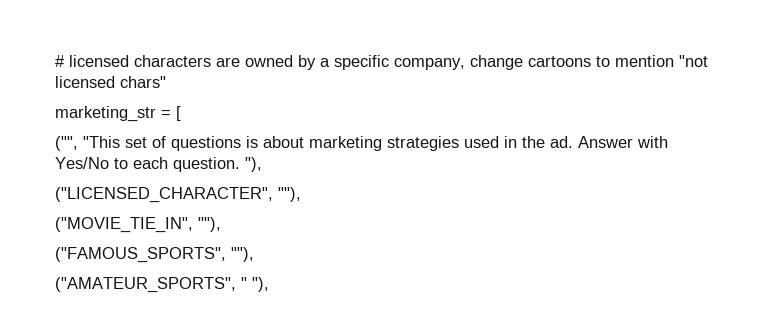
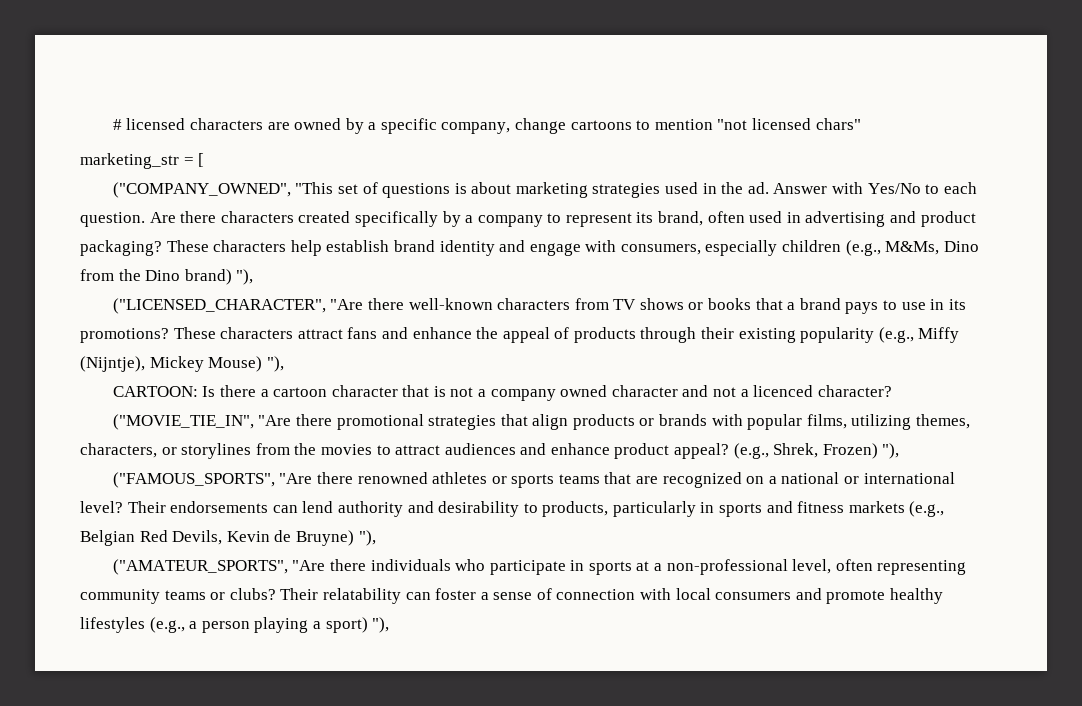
[55,136,78,151] ("", -> [112,182,291,198] ("COMPANY_OWNED",
[245,157,262,172] [55,187,301,203] [55,217,221,233] [55,247,254,263] [55,277,247,293] "), // ("LICENSED_CHARACTER", ""), // ("MOVIE_TIE_IN", ""), // ("FAMOUS_SPORTS", ""), // ("AMATEUR_SPORTS", " -> [149,211,976,227] [80,240,979,256] [80,269,254,285] [112,298,966,314] [80,327,960,343] [80,356,284,372] [112,385,892,401] [112,414,971,430] [80,443,900,459] [112,472,955,488] [80,501,945,517] [80,530,376,546] [112,559,967,575] [80,588,944,604] [80,617,368,633] Are there characters created specifically by a company to represent its brand, often used in advertising and product packaging? These characters help establish brand identity and engage with consumers, especially children (e.g., M&Ms, Dino from the Dino brand) "), // ("LICENSED_CHARACTER", "Are there well-known characters from TV shows or books that a brand pays to use in its promotions? These characters attract fans and enhance the appeal of products through their existing popularity (e.g., Miffy (Nijntje), Mickey Mouse) "), // CARTOON: Is there a cartoon character that is not a company owned character and not a licenced character? // ("MOVIE_TIE_IN", "Are there promotional strategies that align products or brands with popular films, utilizing themes, characters, or storylines from the movies to attract audiences and enhance product appeal? (e.g., Shrek, Frozen) "), // ("FAMOUS_SPORTS", "Are there renowned athletes or sports teams that are recognized on a national or international level? Their endorsements can lend authority and desirability to products, particularly in sports and fitness markets (e.g., Belgian Red Devils, Kevin de Bruyne) "), // ("AMATEUR_SPORTS", "Are there individuals who participate in sports at a non-professional level, often representing community teams or clubs? Their relatability can foster a sense of connection with local consumers and promote healthy lifestyles (e.g., a person playing a sport)

